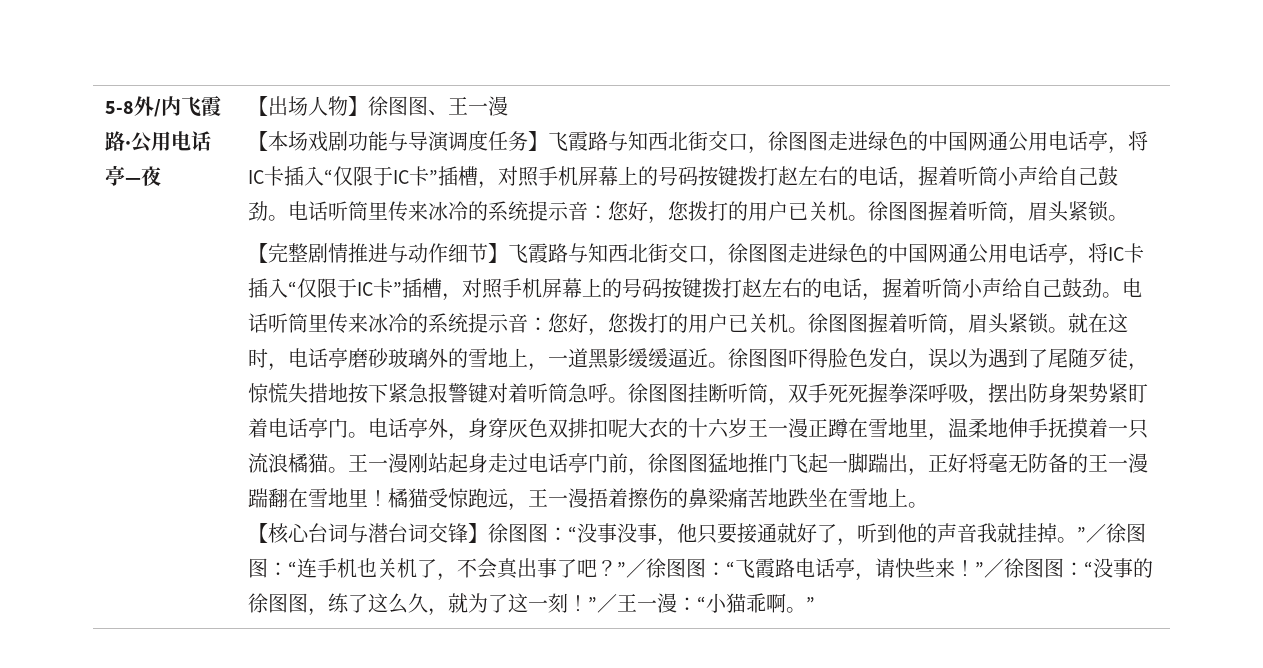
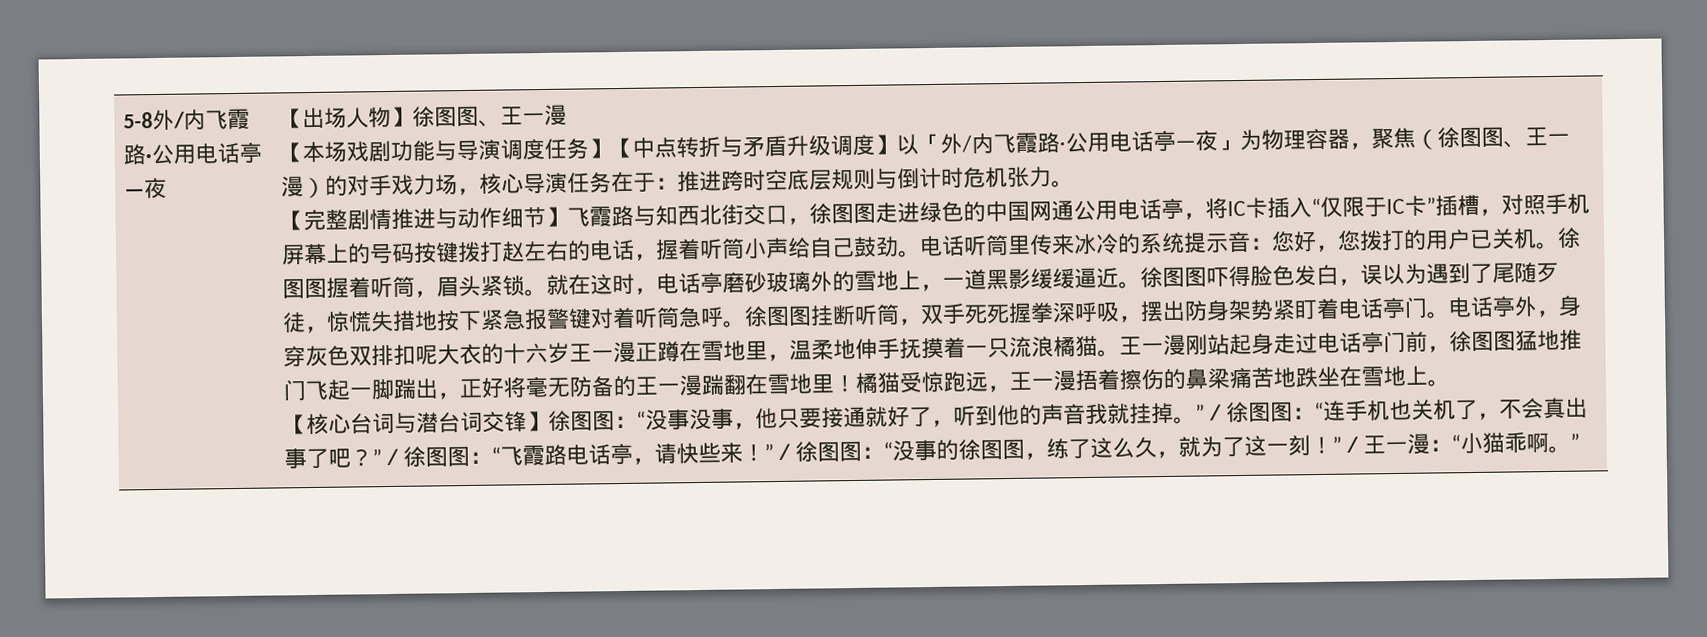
[548,131,1149,154] [248,166,1119,189] [248,201,1110,224] 飞霞路与知西北街交口，徐图图走进绿色的中国网通公用电话亭，将IC卡插入“仅限于IC卡”插槽，对照手机屏幕上的号码按键拨打赵左右的电话，握着听筒小声给自己鼓劲。电话听筒里传来冰冷的系统提示音：您好，您拨打的用户已关机。徐图图握着听筒，眉头紧锁 -> [610,126,1571,159] [281,166,1053,199] 【中点转折与矛盾升级调度】以「外/内飞霞路·公用电话亭—夜」为物理容器，聚焦（徐图图、王一漫）的对手戏力场，核心导演任务在于：推进跨时空底层规则与倒计时危机张力

